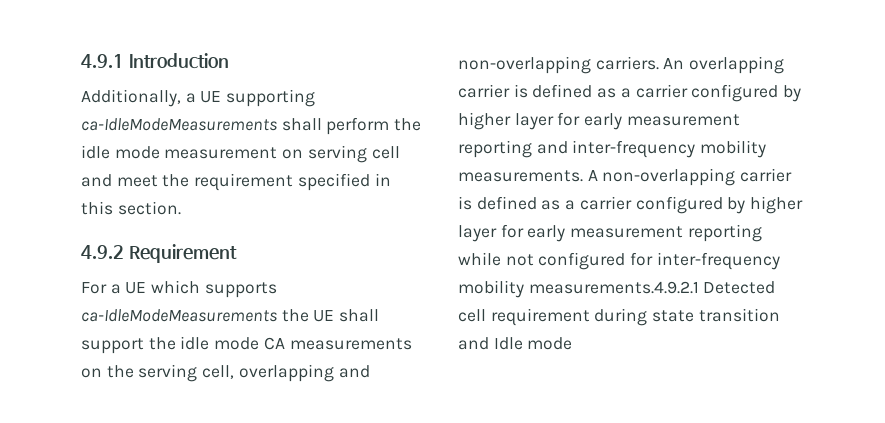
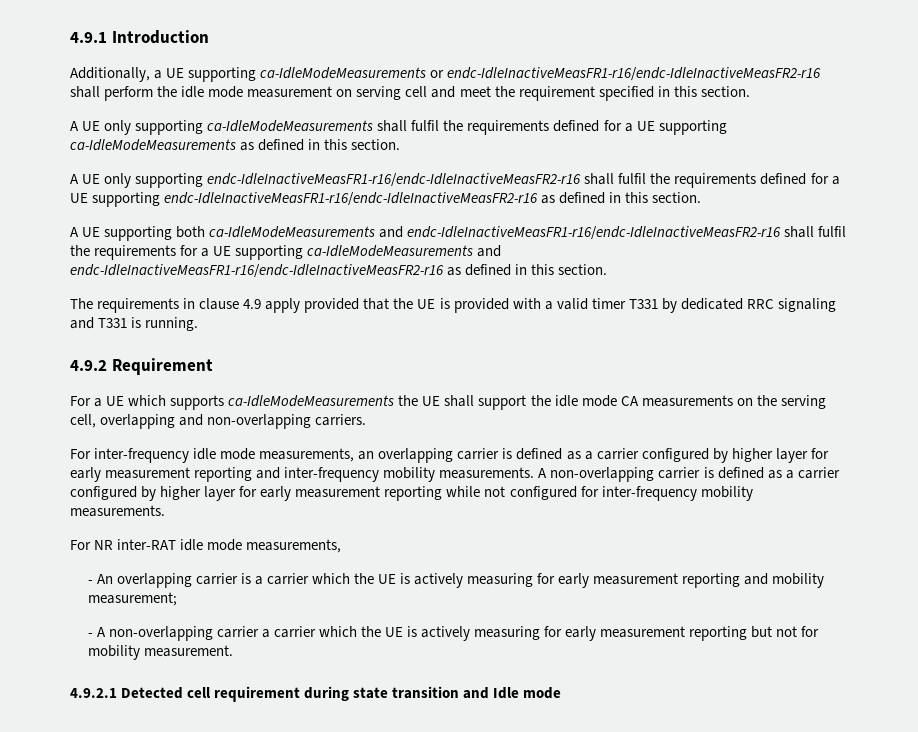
(277, 124) none -> [430,67,822,81] or endc-IdleInactiveMeasFR1-r16/endc-IdleInactiveMeasFR2-r16
(181, 208) none -> [70,120,727,135] [70,139,401,151] [70,173,840,188] [70,192,702,207] [70,226,847,241] [70,245,502,260] [70,264,608,278] [70,298,836,313] [70,317,199,331] // A UE only supporting ca-IdleModeMeasurements shall fulfil the requirements defined for a UE supporting ca-IdleModeMeasurements as defined in this section. // A UE only supporting endc-IdleInactiveMeasFR1-r16/endc-IdleInactiveMeasFR2-r16 shall fulfil the requirements defined for a UE supporting endc-IdleInactiveMeasFR1-r16/endc-IdleInactiveMeasFR2-r16 as defined in this section. // A UE supporting both ca-IdleModeMeasurements and endc-IdleInactiveMeasFR1-r16/endc-IdleInactiveMeasFR2-r16 shall fulfil the requirements for a UE supporting ca-IdleModeMeasurements and endc-IdleInactiveMeasFR1-r16/endc-IdleInactiveMeasFR2-r16 as defined in this section. // The requirements in clause 4.9 apply provided that the UE is provided with a valid timer T331 by dedicated RRC signaling and T331 is running.
[663,58,685,69] An -> [70,448,375,463] // For inter-frequency idle mode measurements, an
[528,281,699,294] measurements.4.9.2.1 -> [70,505,165,517] [70,539,342,553] [87,573,825,588] [87,592,177,606] [87,626,820,641] [87,645,233,660] [70,688,117,698] measurements. // For NR inter-RAT idle mode measurements, // - An overlapping carrier is a carrier which the UE is actively measuring for early measurement reporting and mobility measurement; // - A non-overlapping carrier a carrier which the UE is actively measuring for early measurement reporting but not for mobility measurement. // 4.9.2.1

